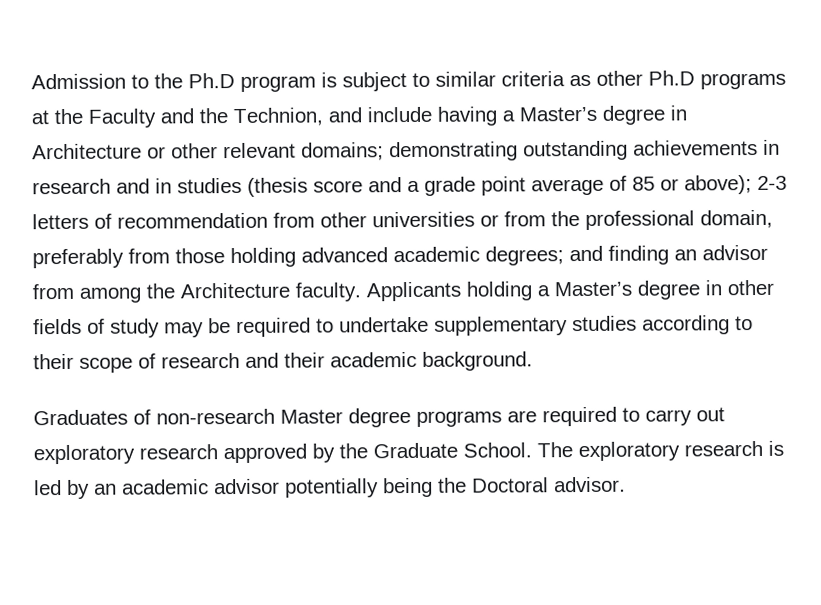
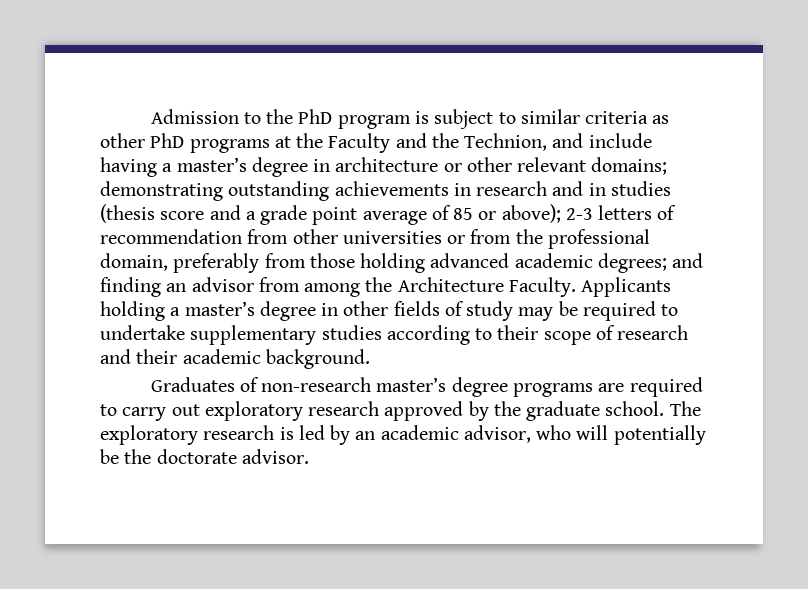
[188,73,235,89] Ph.D -> [298,109,333,124] PhD
[648,70,695,86] Ph.D -> [150,133,185,148] PhD
[519,105,687,125] [32,143,142,160] Master’s degree in Architecture -> [176,157,439,177] master’s degree in architecture
[295,282,361,302] faculty. -> [508,277,576,297] Faculty.
[554,281,632,297] Master’s -> [184,301,255,316] master’s
[280,409,343,424] Master -> [376,377,447,392] master’s
[373,442,532,459] Graduate School. -> [526,401,665,421] graduate school.
[214,477,549,498] advisor potentially being the Doctoral -> [463,425,706,445] [100,449,237,464] advisor, who will potentially be the doctorate

